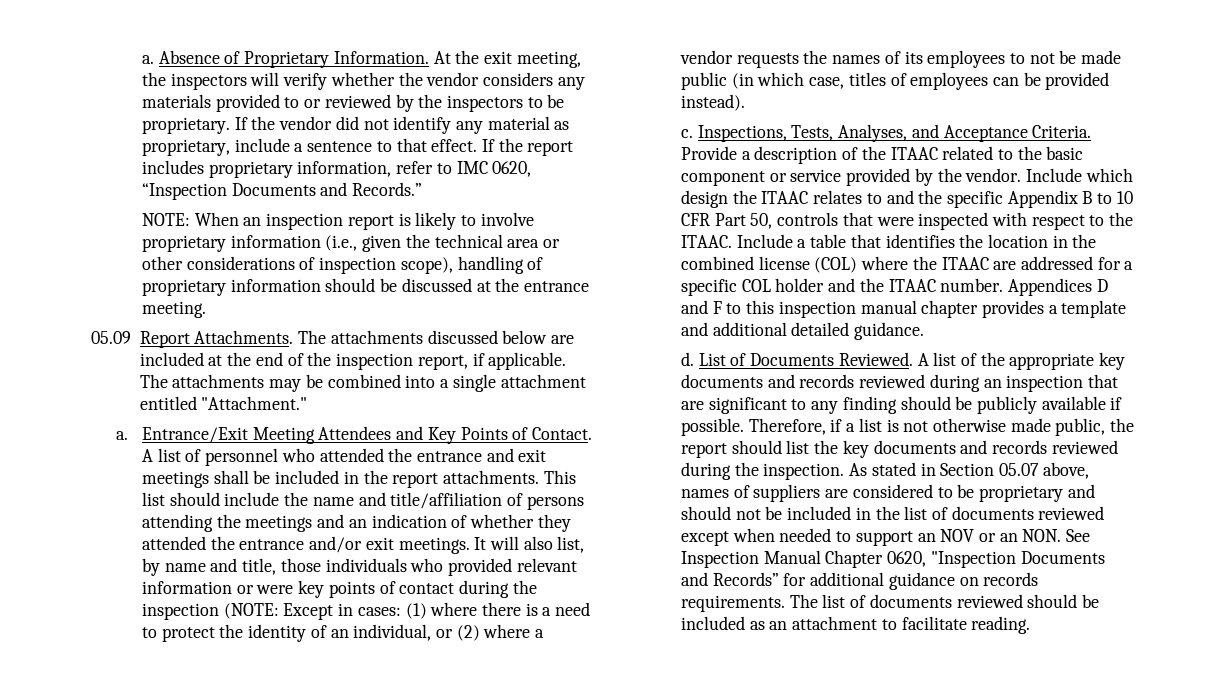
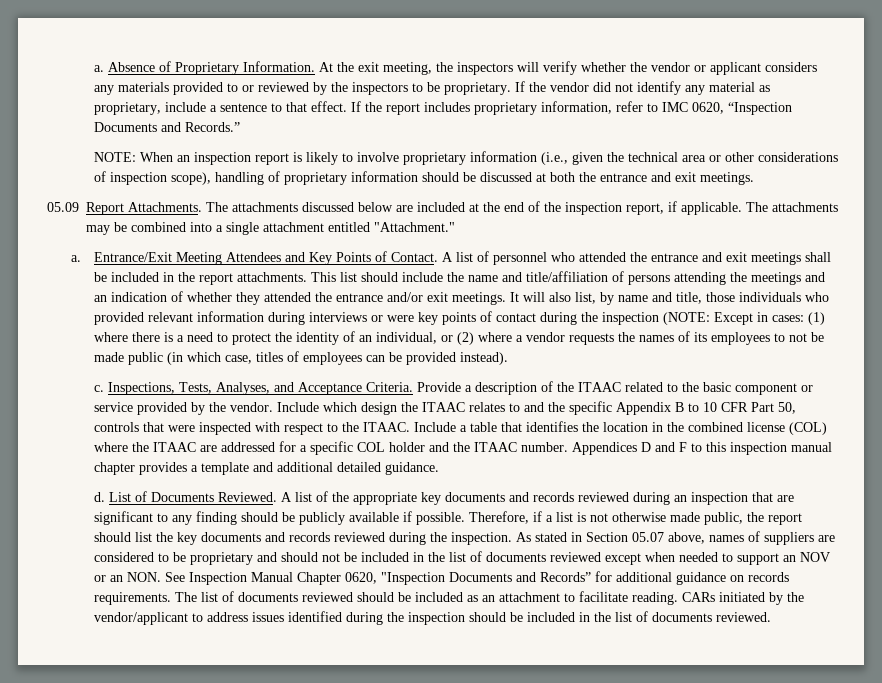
(480, 79) none -> [694,62,762,75] or applicant
[495,278,590,292] [141,301,206,318] the entrance meeting. -> [550,172,755,185] both the entrance and exit meetings.
(232, 587) none -> [268,312,368,325] during interviews
(1031, 625) none -> [682,592,805,605] [94,611,772,625] CARs initiated by the vendor/applicant to address issues identified during the inspection should be included in the list of documents reviewed.

